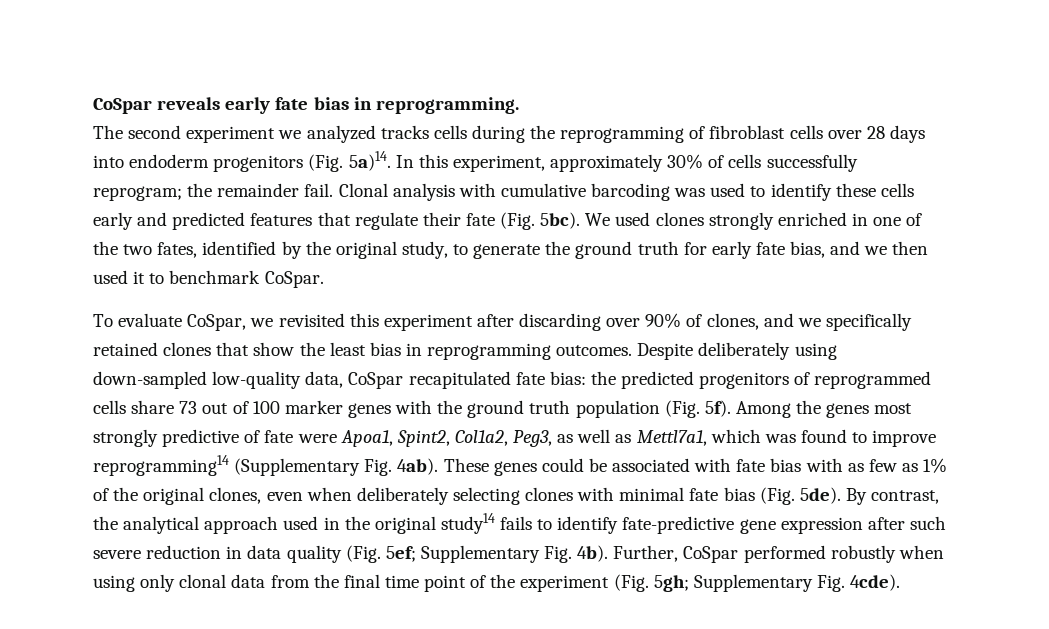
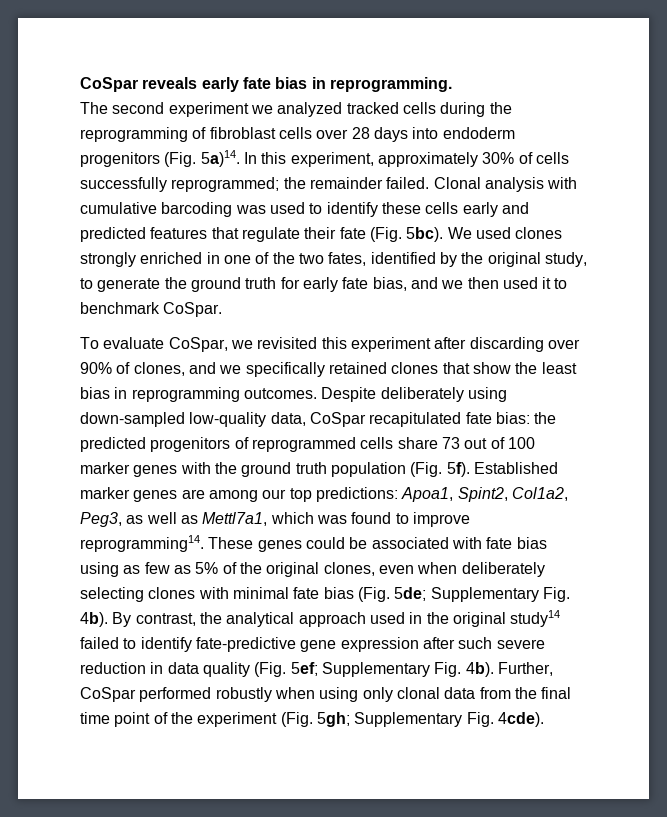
[380,125,429,139] tracks -> [346,102,399,114] tracked
[93,186,182,201] reprogram; -> [171,177,280,192] reprogrammed;
[304,183,334,197] fail. -> [386,177,430,189] failed.
[735,400,913,418] [93,429,337,447] Among the genes most strongly predictive of fate were -> [473,462,558,474] [80,487,398,502] Established marker genes are among our top predictions:
[93,455,439,476] reprogramming14 (Supplementary Fig. 4ab). -> [80,535,204,552] reprogramming14.
[805,458,843,472] with -> [80,562,119,577] using
[923,458,948,473] 1% -> [195,562,219,574] 5%
[799,487,841,504] 5de). -> [394,587,570,602] [80,612,108,627] 5de; Supplementary Fig. 4b).
[500,516,533,530] fails -> [80,637,119,649] failed

